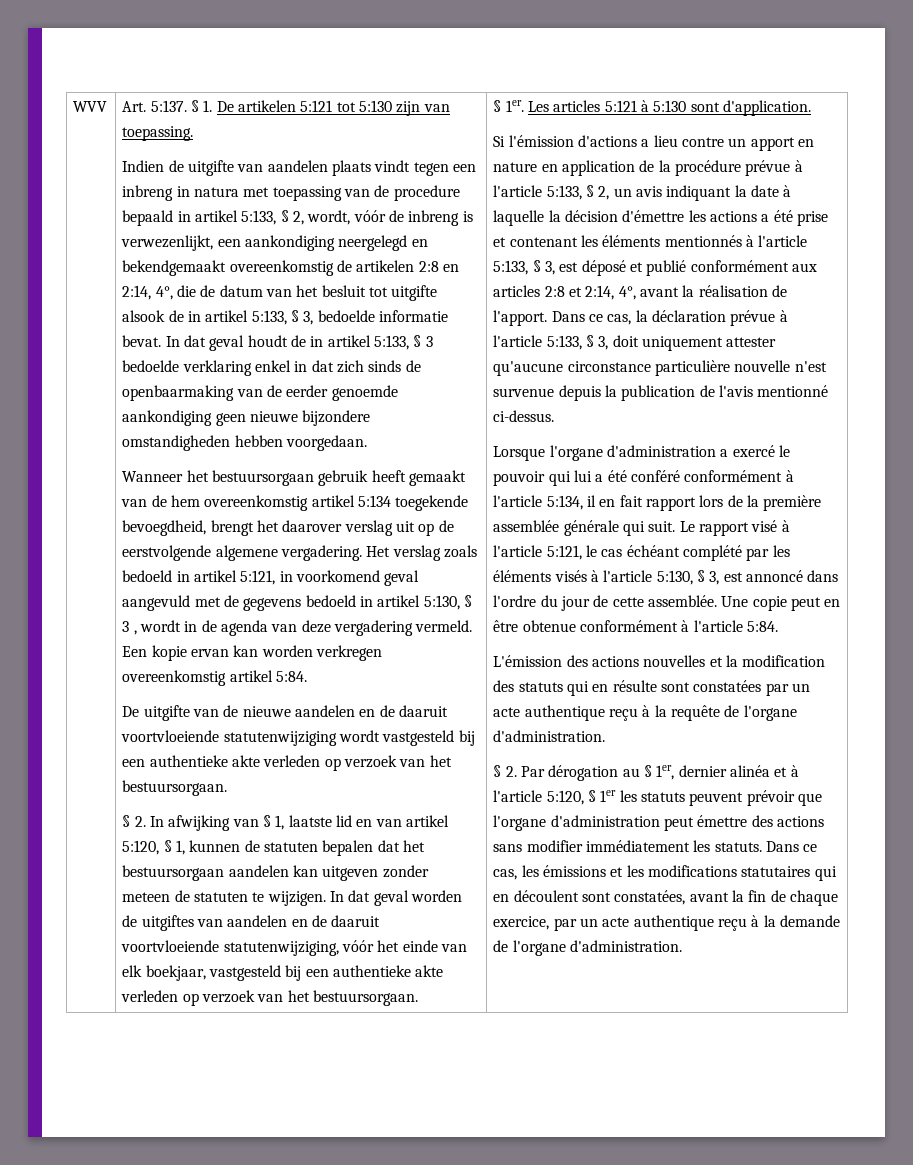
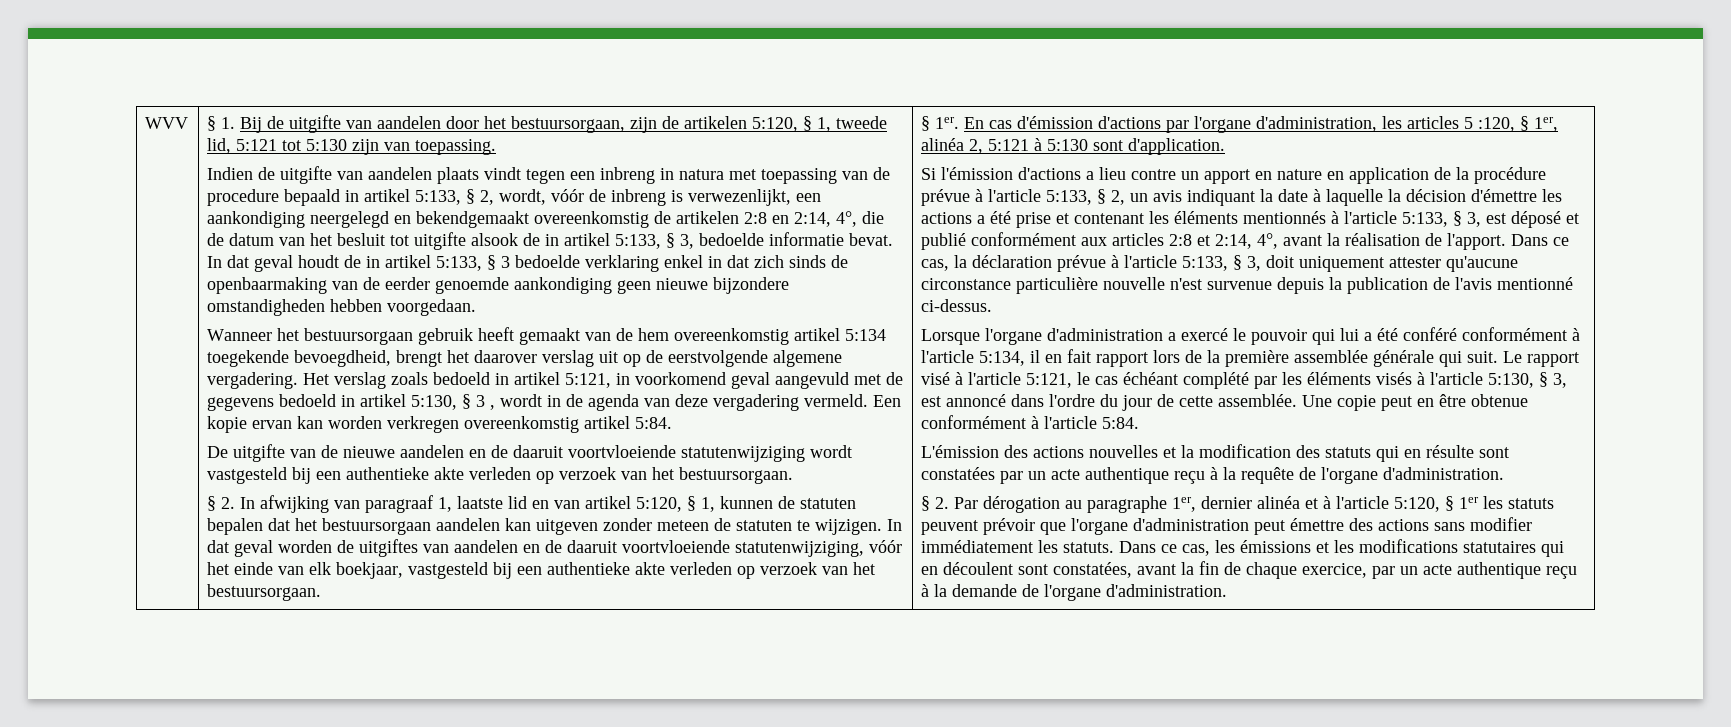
[122,100,297,112] Art. 5:137. § 1. De artikelen -> [207,115,888,133] [207,138,232,154] § 1. Bij de uitgifte van aandelen door het bestuursorgaan, zijn de artikelen 5:120, § 1, tweede lid,
[263,815,272,827] § -> [365,495,434,513] paragraaf
[528,100,601,112] Les articles -> [964,116,1559,133] [921,138,984,154] En cas d'émission d'actions par l'organe d'administration, les articles 5 :120, § 1er, alinéa 2,
[644,765,653,777] § -> [1087,496,1168,513] paragraphe

